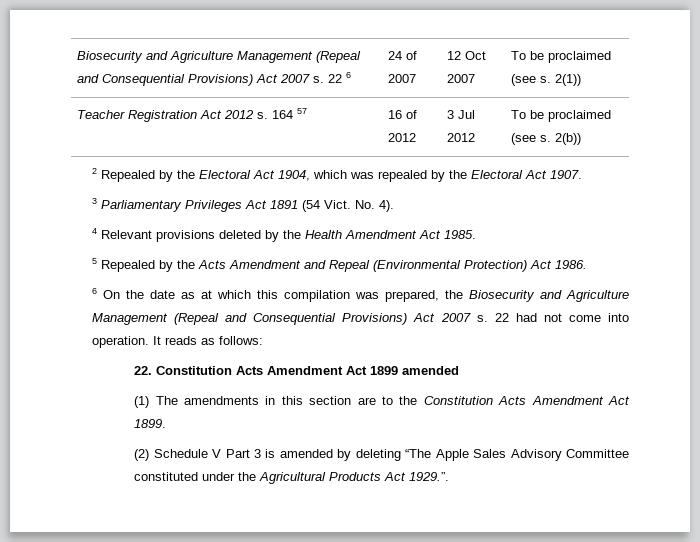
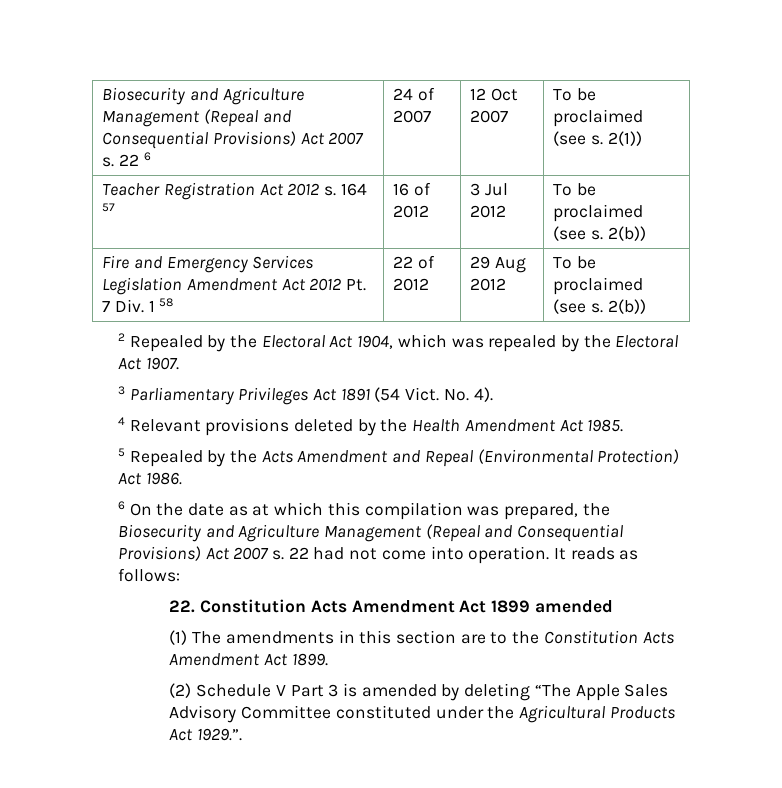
(581, 139) none -> [102,255,314,273] [102,277,367,295] [102,298,174,313] [393,255,435,269] [393,278,430,291] [470,256,526,273] [470,278,507,291] [553,256,596,269] [553,277,644,295] [553,299,646,314] // Fire and Emergency Services Legislation Amendment Act 2012 Pt. 7 Div. 1 58 | 22 of 2012 | 29 Aug 2012 | To be proclaimed (see s. 2(b))

